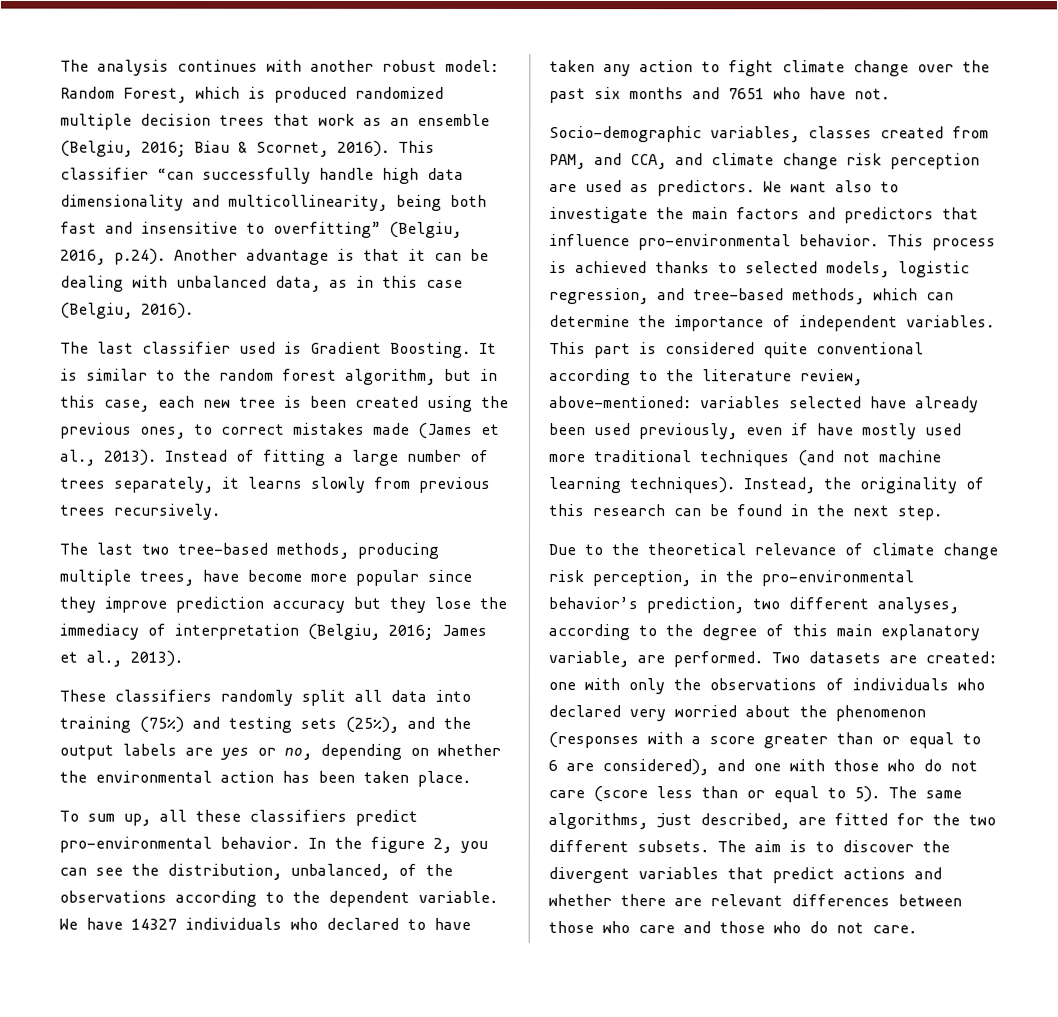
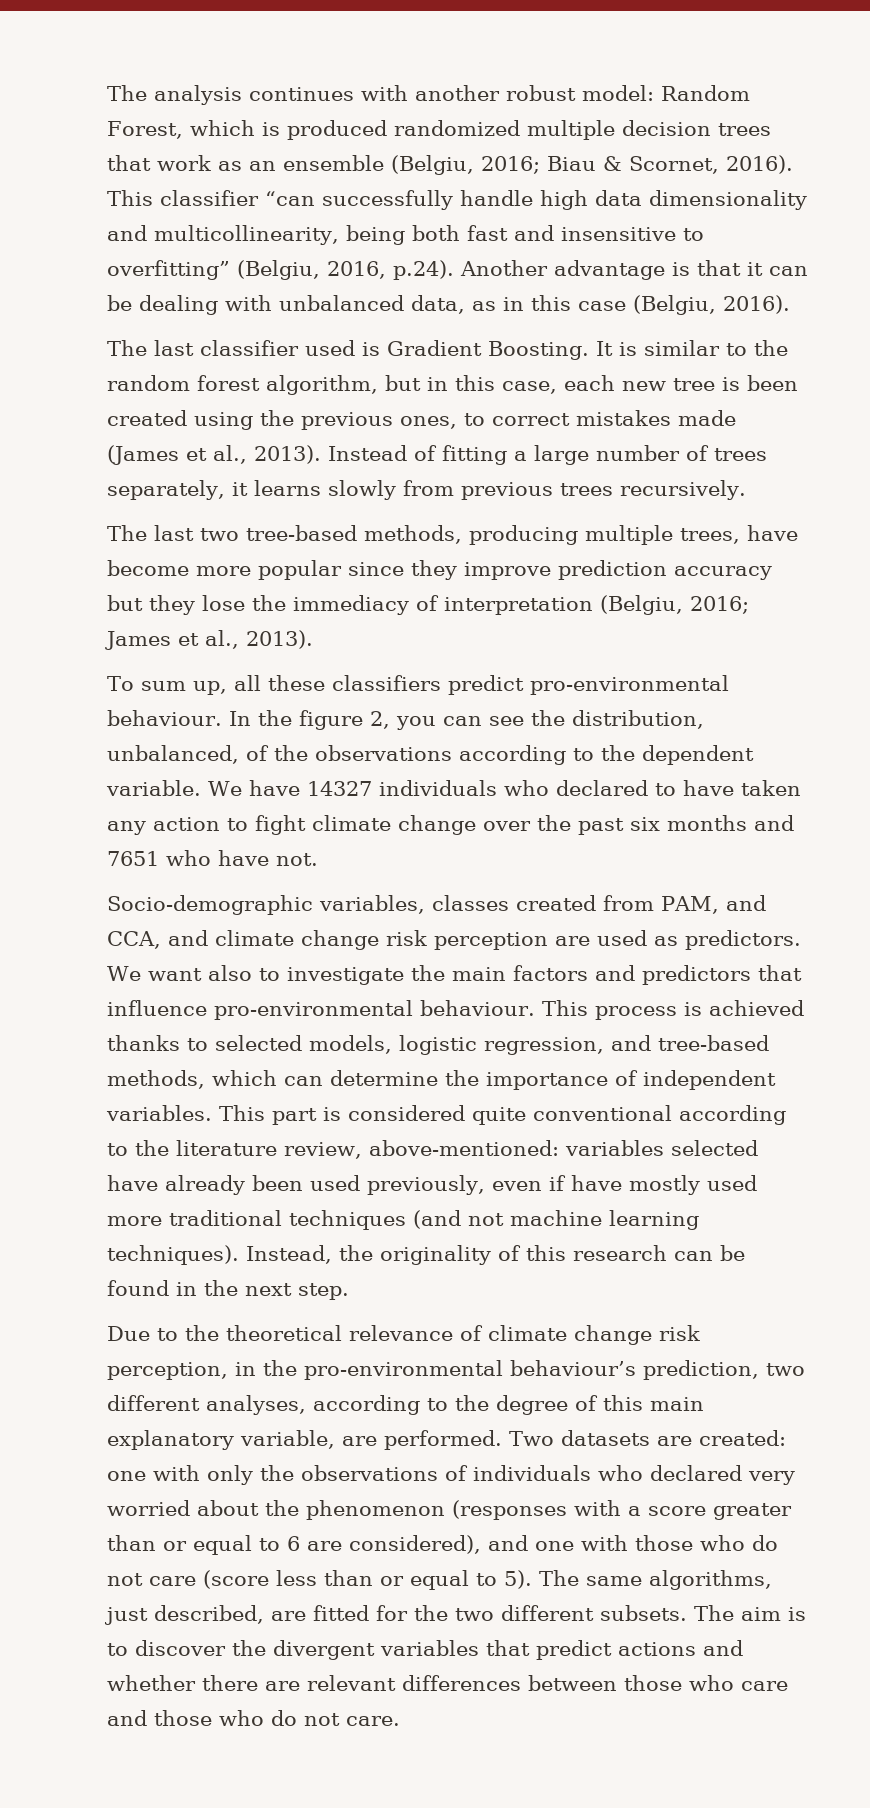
[59,689,471,706] [59,716,471,733] [59,743,501,760] [59,770,471,787] // These classifiers randomly split all data into training (75%) and testing sets (25%), and the output labels are yes or no, depending on whether the environmental action has been taken place. -> (313, 639) none
[220,836,300,849] behavior. -> [107,710,222,726] behaviour.
[799,234,879,247] behavior. -> [420,1000,535,1016] behaviour.
[548,597,638,610] behavior’s -> [510,1360,636,1376] behaviour’s

